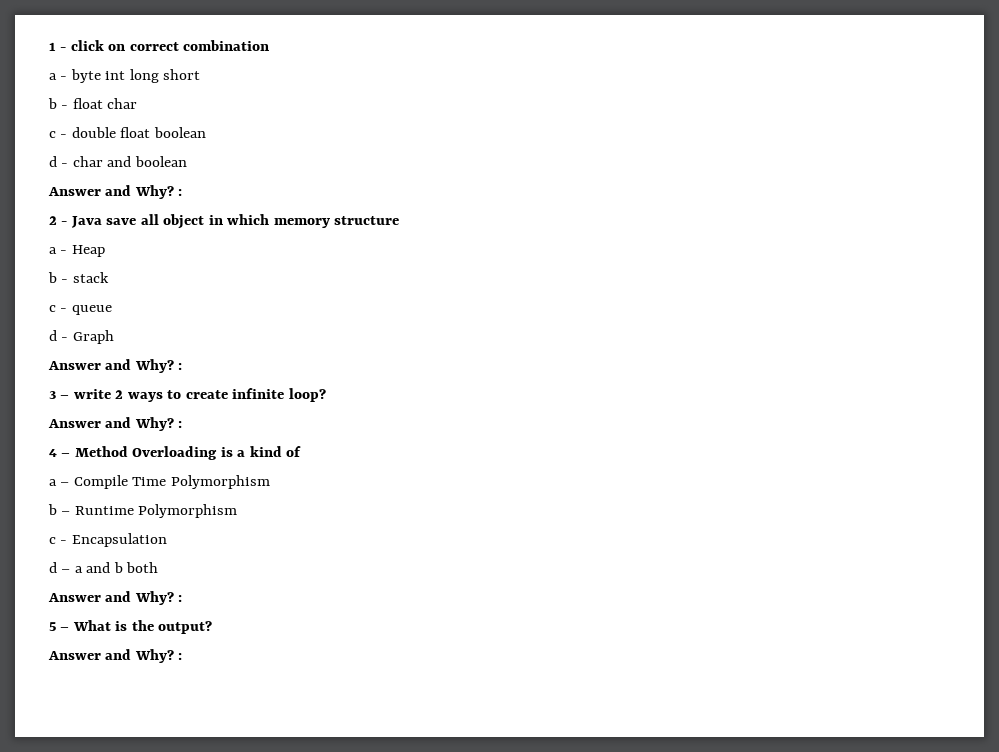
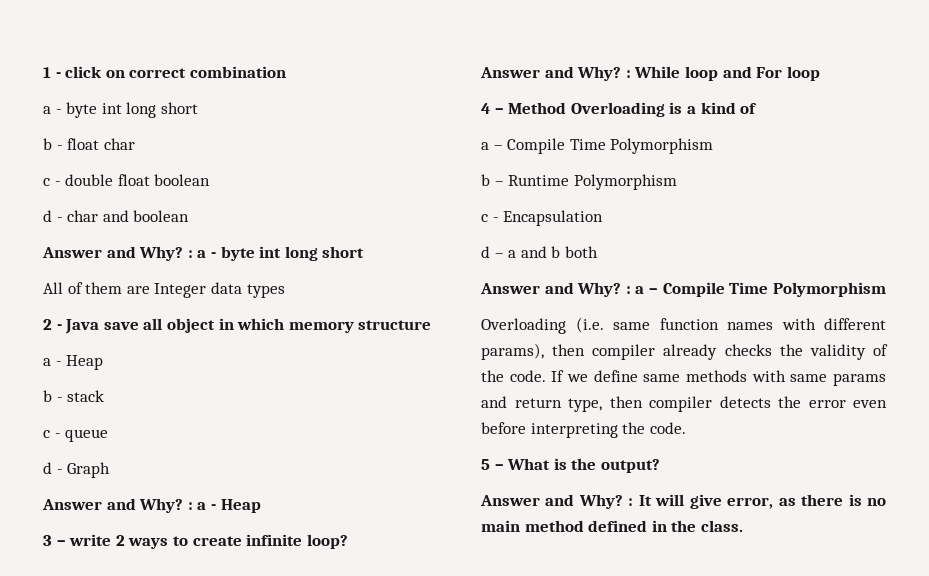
(183, 192) none -> [197,246,365,261] [43,282,285,298] a - byte int long short // All of them are Integer data types
(183, 366) none -> [197,499,261,513] a - Heap
(183, 424) none -> [634,66,820,81] While loop and For loop
(183, 598) none -> [635,282,886,297] [481,317,886,334] [481,343,888,360] [481,370,886,386] [481,396,887,412] [481,422,686,438] a – Compile Time Polymorphism // Overloading (i.e. same function names with different params), then compiler already checks the validity of the code. If we define same methods with same params and return type, then compiler detects the error even before interpreting the code.
(183, 656) none -> [638,494,886,509] [481,520,743,532] It will give error, as there is no main method defined in the class.

